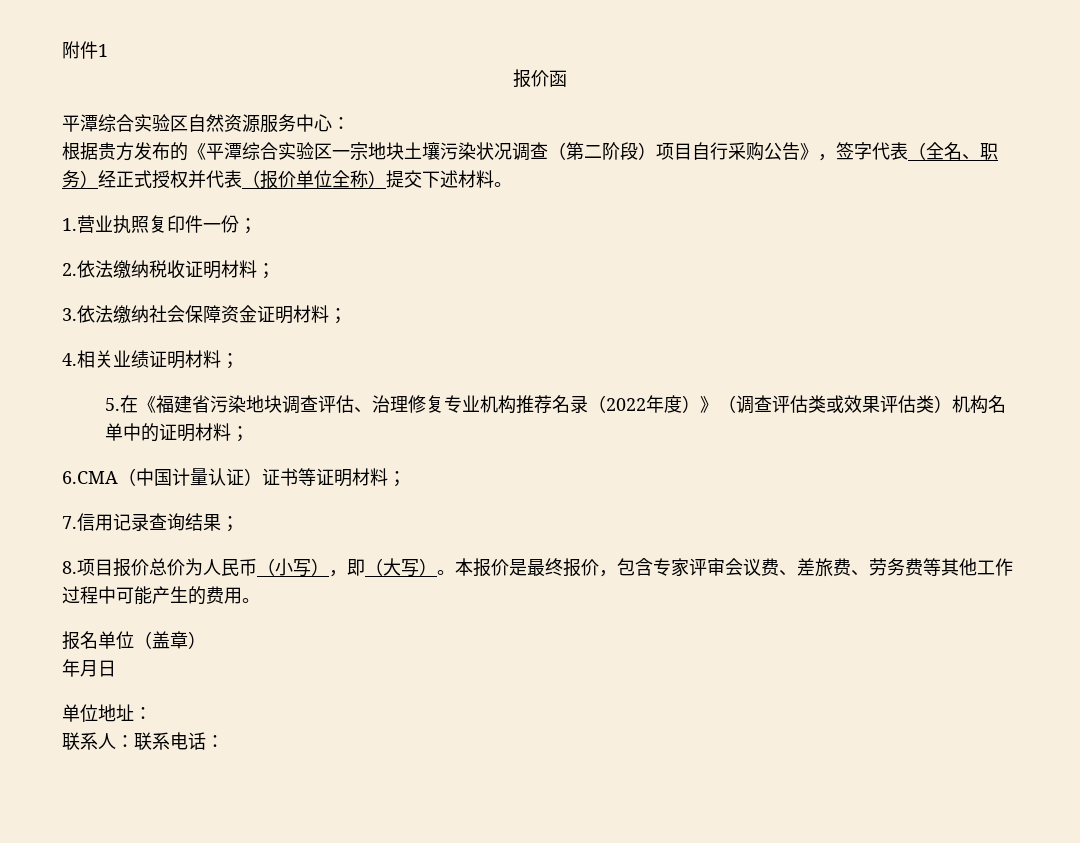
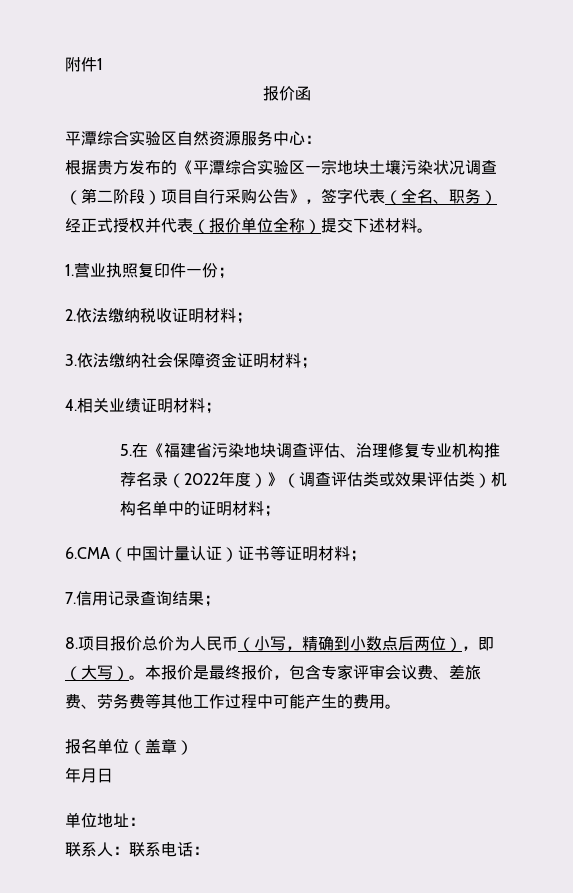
(311, 568) none -> [286,636,446,651] ，精确到小数点后两位

